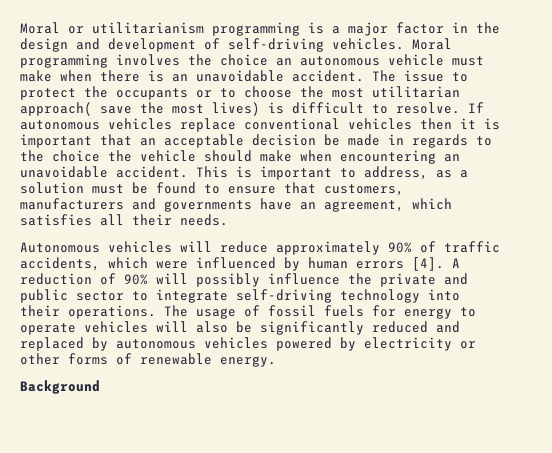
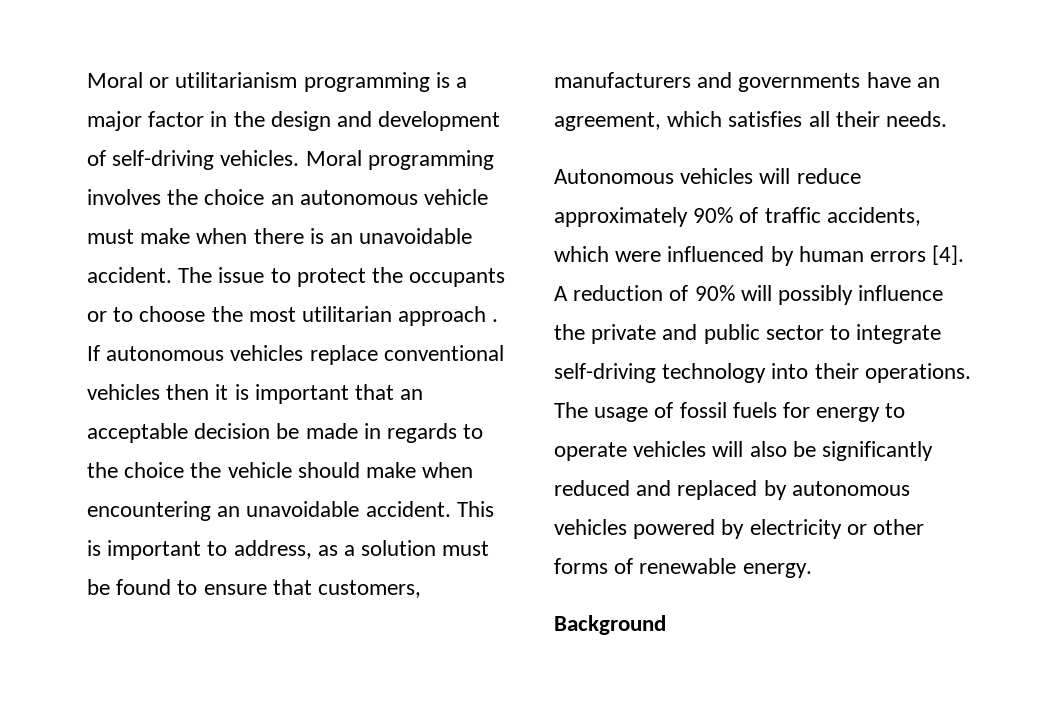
[20,102,460,116] approach( save the most lives) is difficult to resolve. -> [398,306,499,326] approach .

